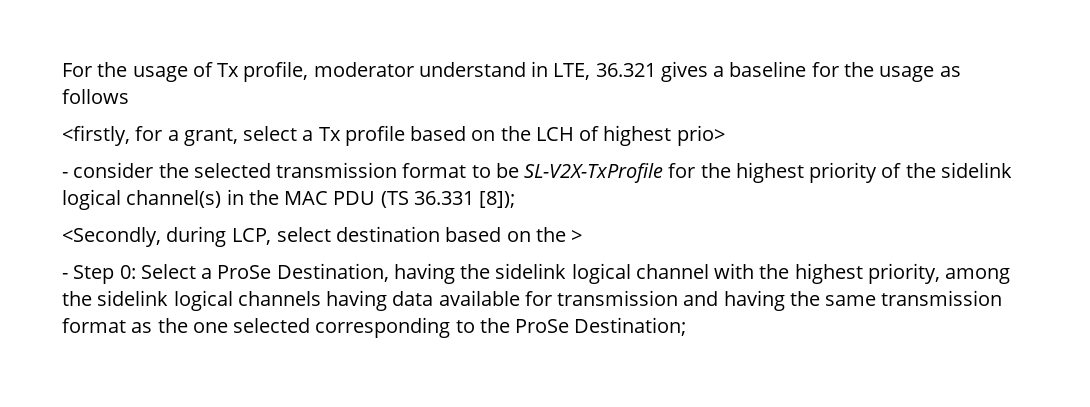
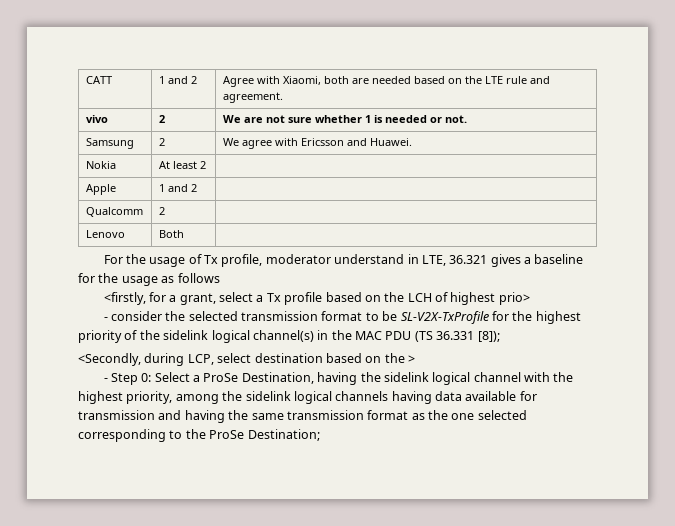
(62, 70) none -> [85,76,112,84] [158,76,197,84] [222,76,550,87] [222,92,283,103] [85,115,108,123] [158,115,165,123] [222,115,467,123] [85,138,134,149] [158,138,165,146] [222,138,412,149] [85,161,116,169] [158,161,206,169] [85,184,116,195] [158,184,197,192] [85,207,143,217] [158,207,165,215] [85,230,125,238] [158,230,184,238] CATT | 1 and 2 | Agree with Xiaomi, both are needed based on the LTE rule and agreement. // vivo | 2 | We are not sure whether 1 is needed or not. // Samsung | 2 | We agree with Ericsson and Huawei. // Nokia | At least 2 | // Apple | 1 and 2 | // Qualcomm | 2 | // Lenovo | Both | //

